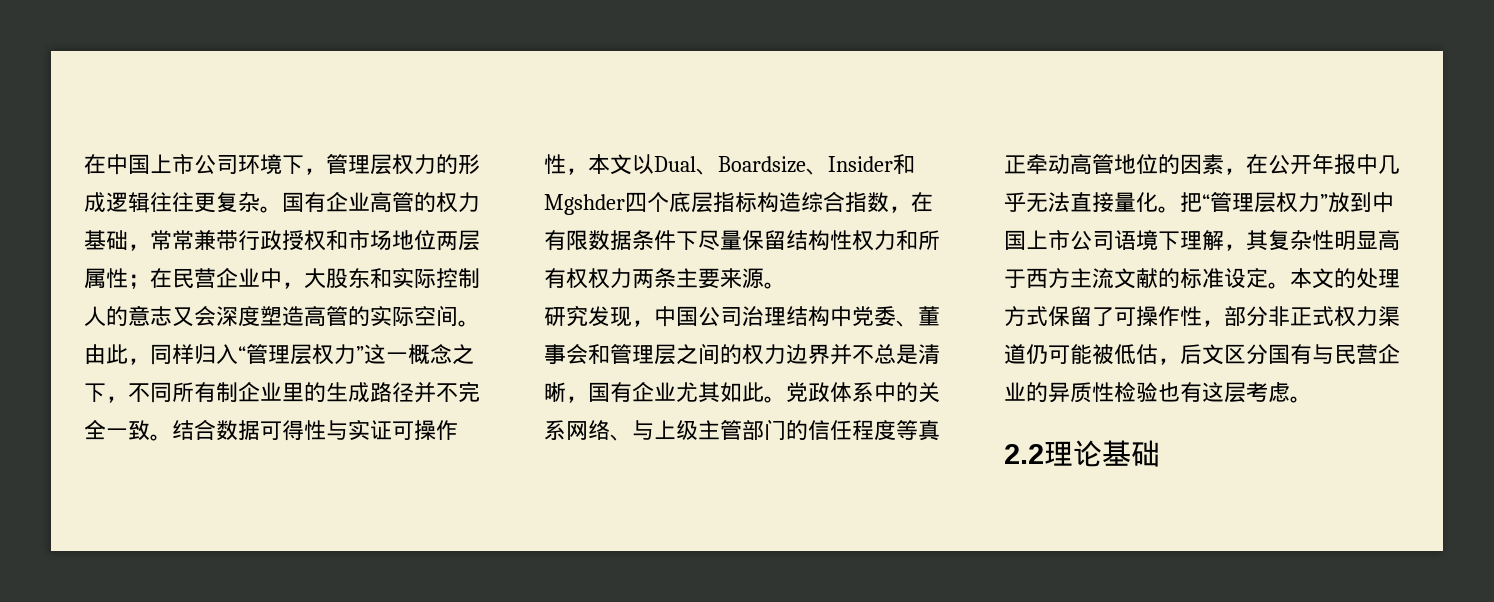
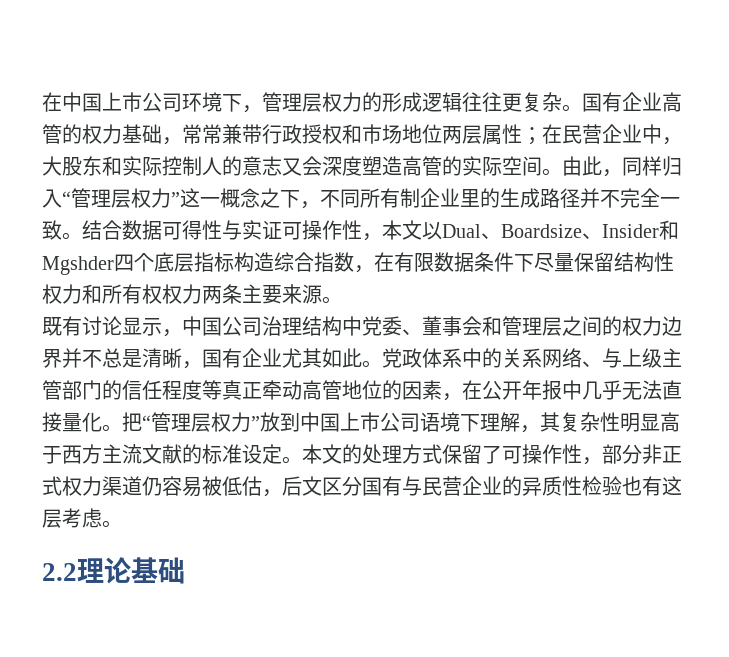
[544,305,632,327] 研究发现 -> [42,316,162,336] 既有讨论显示
[1048,344,1092,364] 可能 -> [162,476,202,497] 容易

